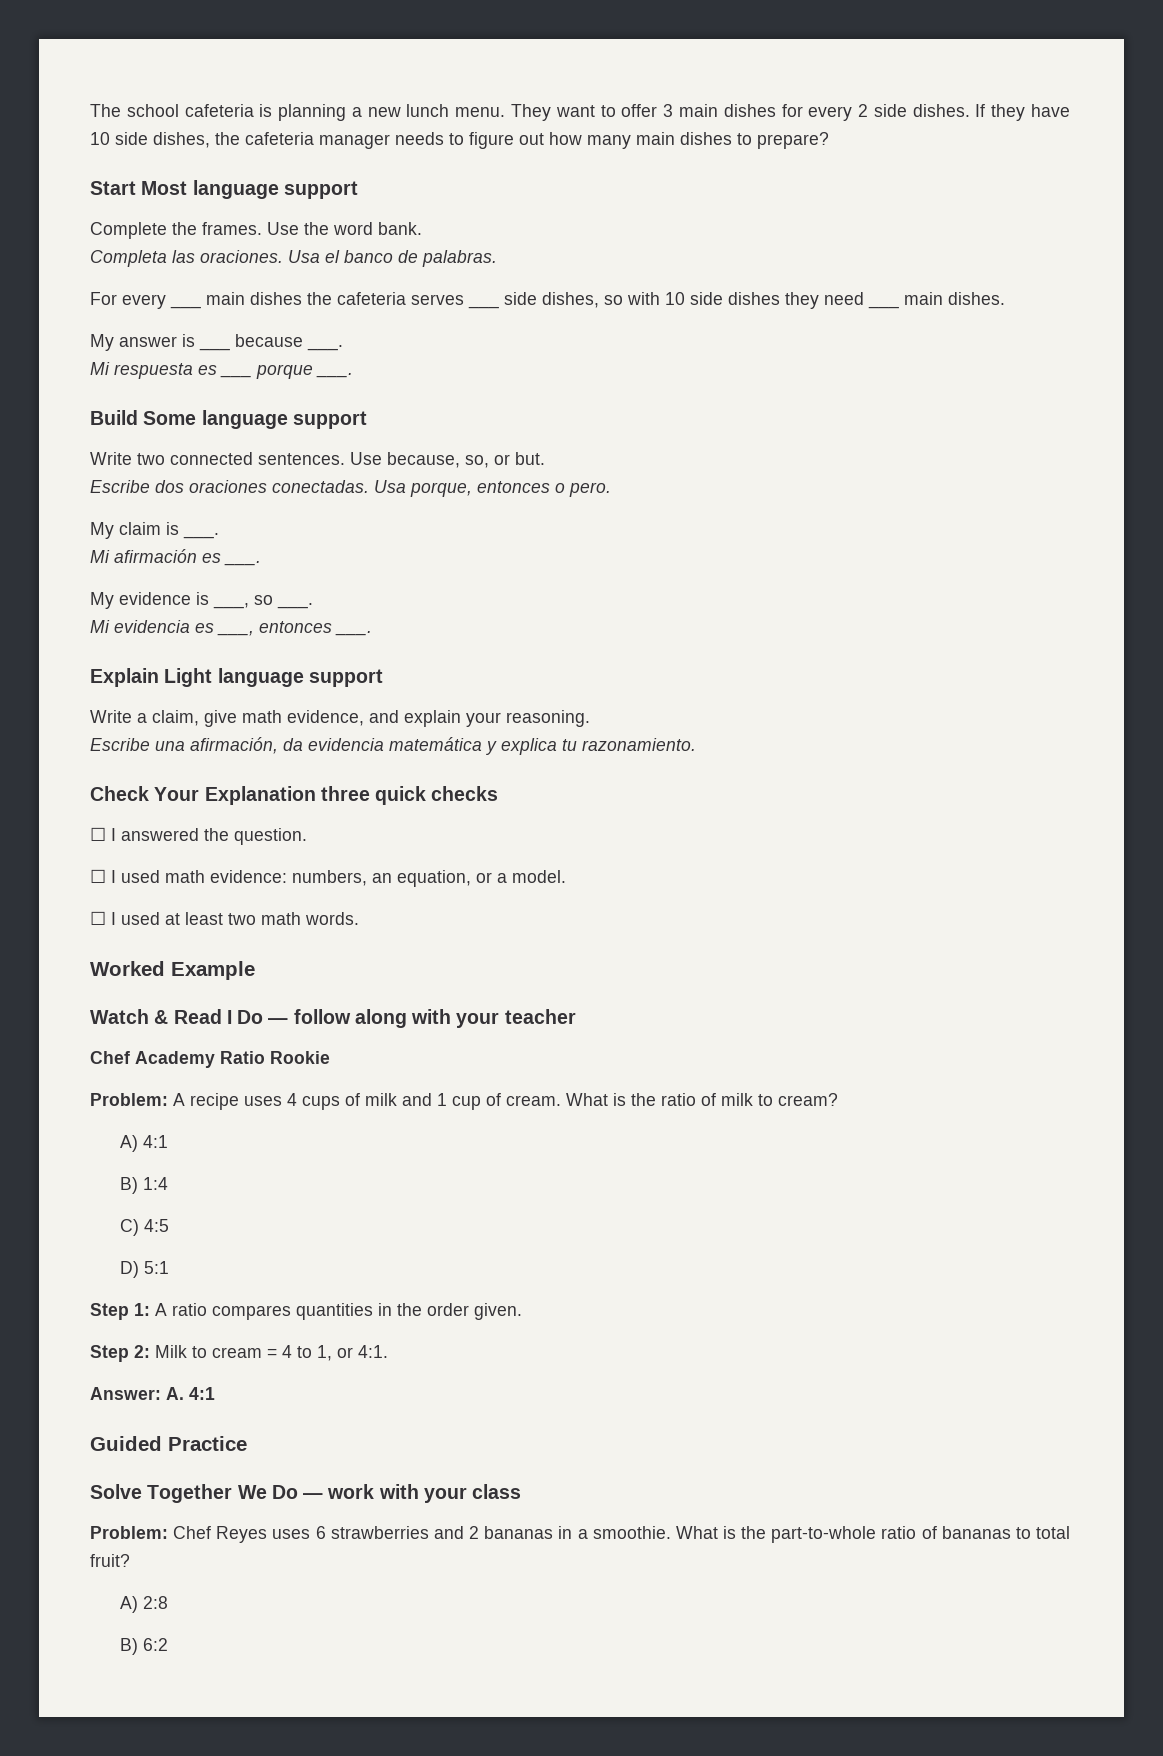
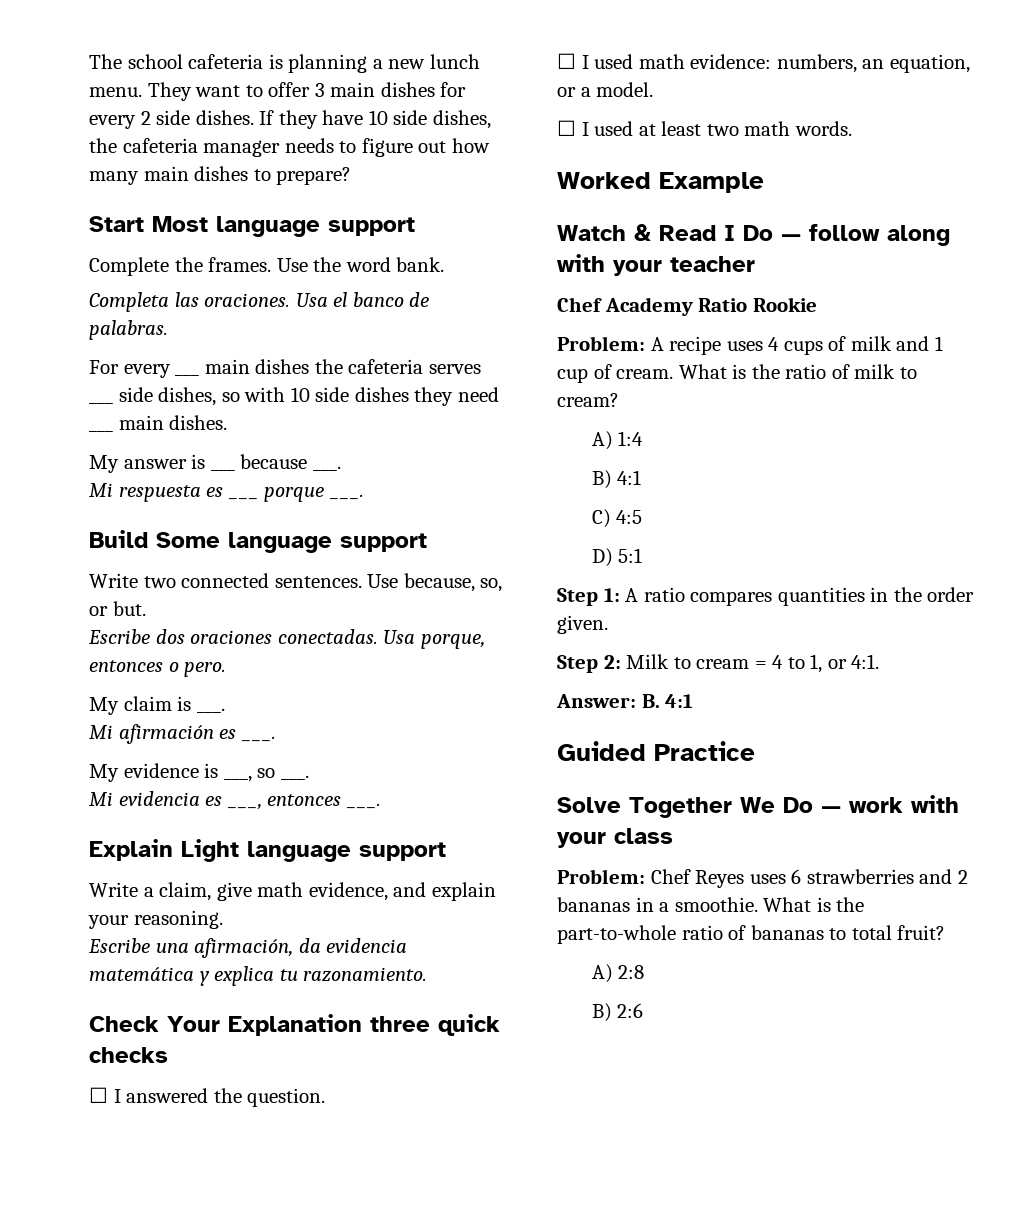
[142,1135,168,1148] [119,1177,168,1194] 4:1 // B) 1:4 -> [618,431,644,446] [591,470,642,489] 1:4 // B) 4:1
[166,1387,184,1400] A. -> [641,694,660,708] B.
[142,1638,168,1651] 6:2 -> [617,1003,644,1018] 2:6

